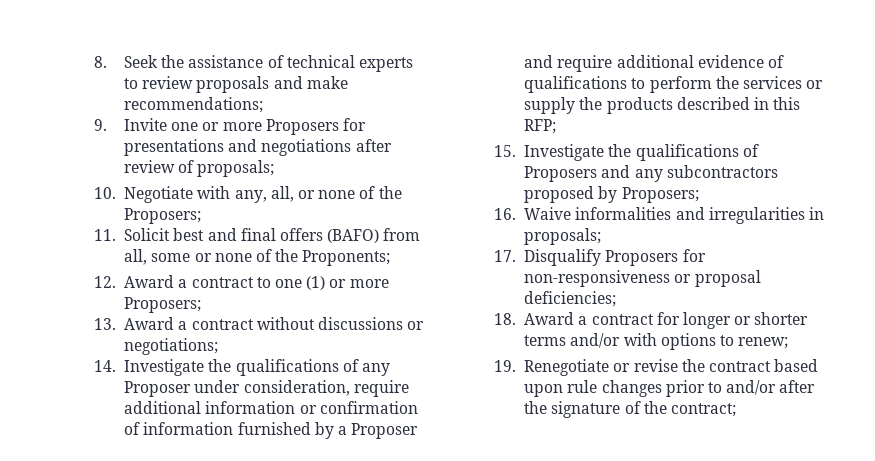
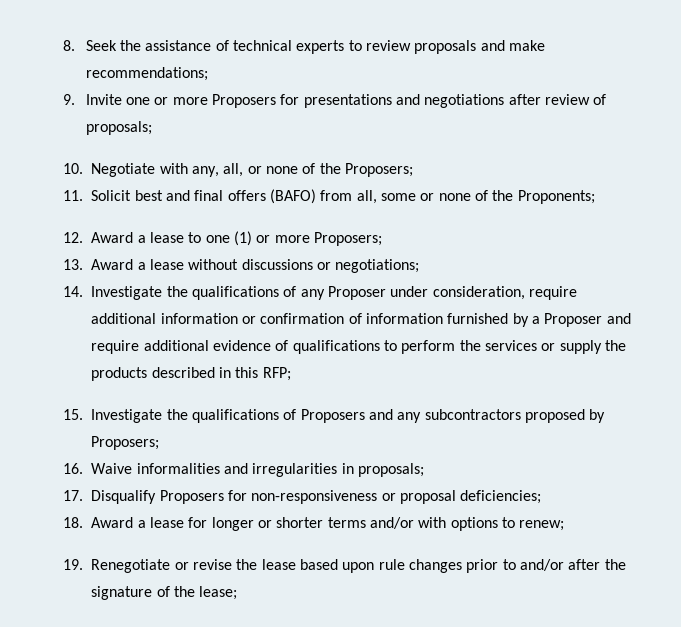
[191,277,254,288] contract -> [149,232,184,243] lease
[191,319,254,330] contract -> [149,259,184,270] lease
[591,314,654,325] contract -> [149,517,184,528] lease
[708,361,771,372] contract -> [261,559,296,570] lease
[670,403,736,417] contract; -> [199,586,238,600] lease;

